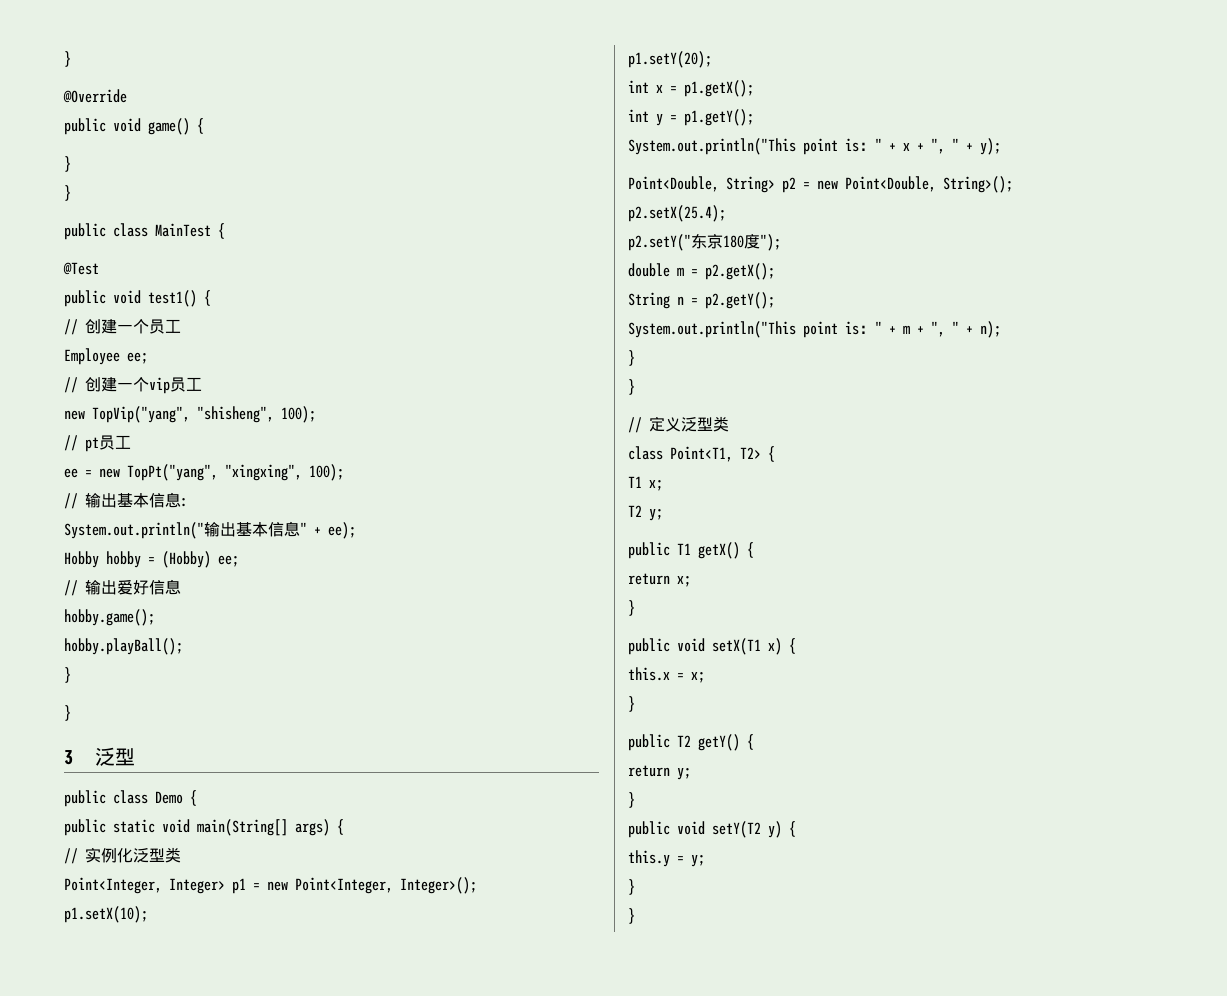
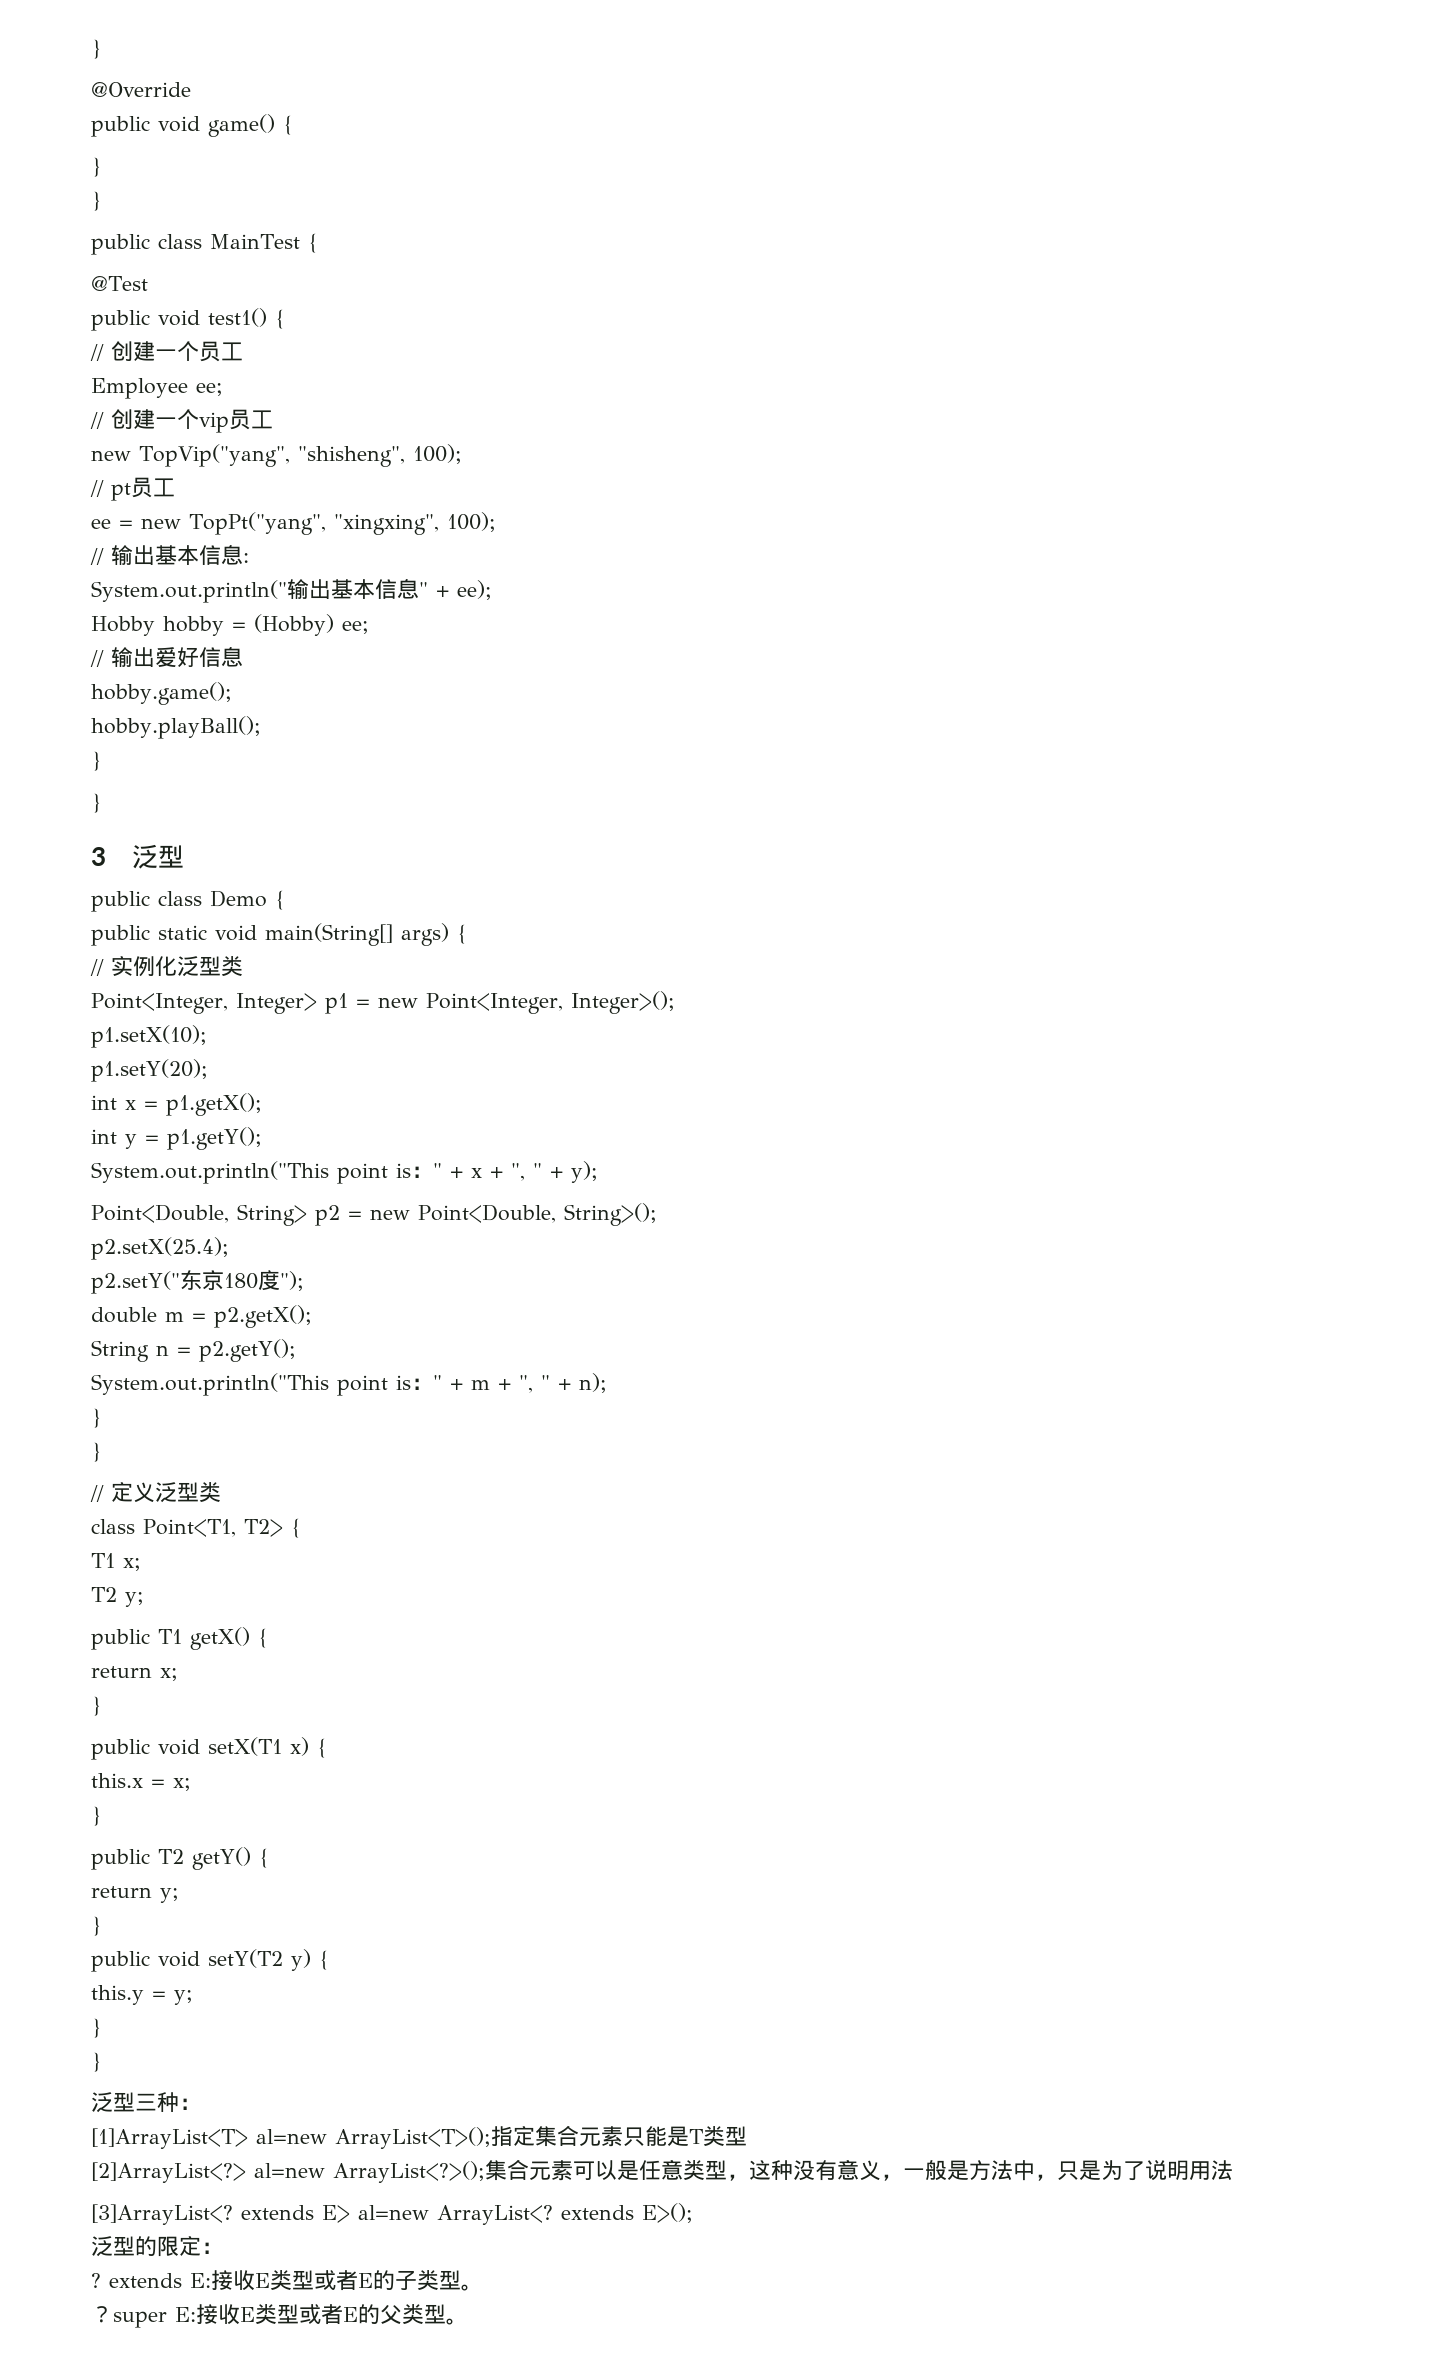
(635, 916) none -> [91,2092,201,2113] [91,2125,747,2149] [91,2159,1233,2183] [91,2203,693,2225] [91,2236,223,2257] [91,2270,483,2291] [91,2304,468,2328] // 泛型三种： // [1]ArrayList<T> al=new ArrayList<T>();指定集合元素只能是T类型 // [2]ArrayList<?> al=new ArrayList<?>();集合元素可以是任意类型，这种没有意义，一般是方法中，只是为了说明用法 // [3]ArrayList<? extends E> al=new ArrayList<? extends E>(); // 泛型的限定： // ? extends E:接收E类型或者E的子类型。 // ？super E:接收E类型或者E的父类型。

